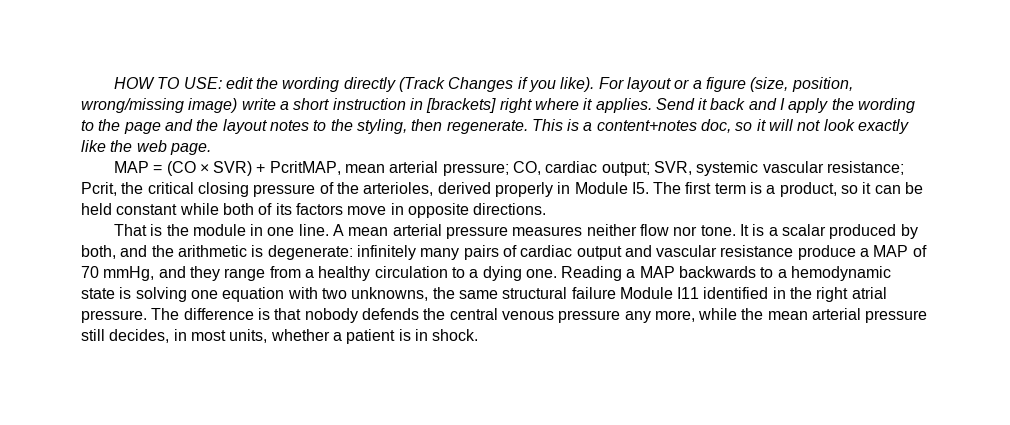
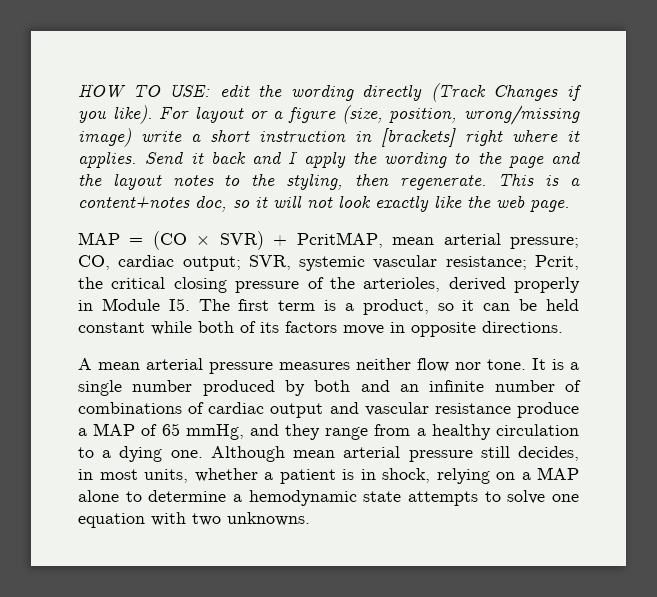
[113,224,329,236] That is the module in one line. -> (563, 327) none
[781,224,918,239] [81,245,499,260] scalar produced by both, and the arithmetic is degenerate: infinitely many pairs -> [78,380,581,396] [78,402,182,414] single number produced by both and an infinite number of combinations
[81,266,99,278] 70 -> [161,423,180,436] 65
[561,266,892,281] [81,287,887,302] [81,308,764,323] Reading a MAP backwards to a hemodynamic state is solving one equation with two unknowns, the same structural failure Module I11 identified in the right atrial pressure. The difference is that nobody defends the central venous pressure any more, while the -> [210,446,285,462] Although
[432,329,479,341] shock. -> [382,467,579,484] [78,490,579,506] [78,512,310,528] shock, relying on a MAP alone to determine a hemodynamic state attempts to solve one equation with two unknowns.

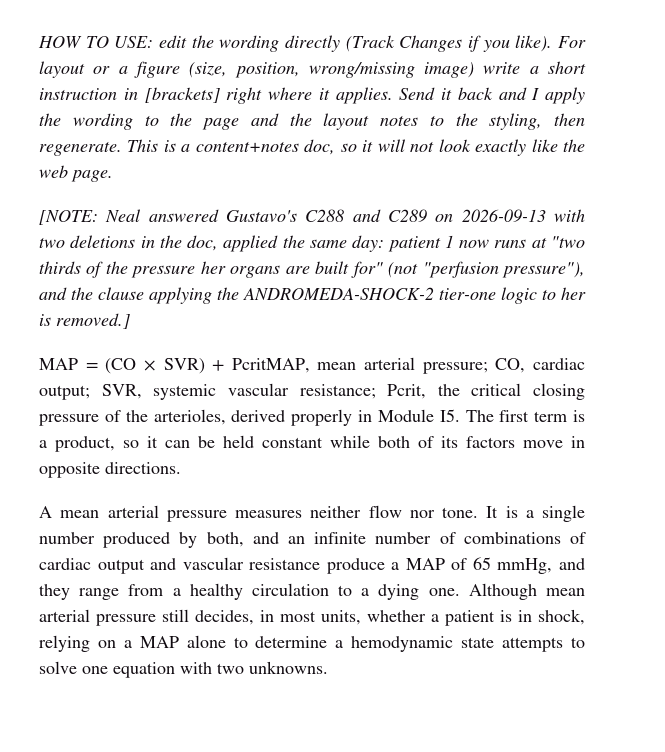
(570, 206) none -> [39,209,585,225] [39,235,585,252] [39,261,585,278] [39,287,586,304] [39,313,130,329] // [NOTE: Neal answered Gustavo's C288 and C289 on 2026-09-13 with two deletions in the doc, applied the same day: patient 1 now runs at "two thirds of the pressure her organs are built for" (not "perfusion pressure"), and the clause applying the ANDROMEDA-SHOCK-2 tier-one logic to her is removed.]
[314,380,351,392] both -> [206,532,244,547] both,

